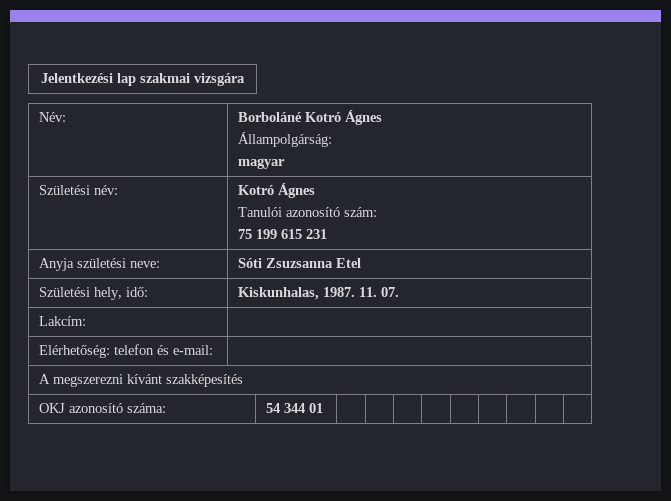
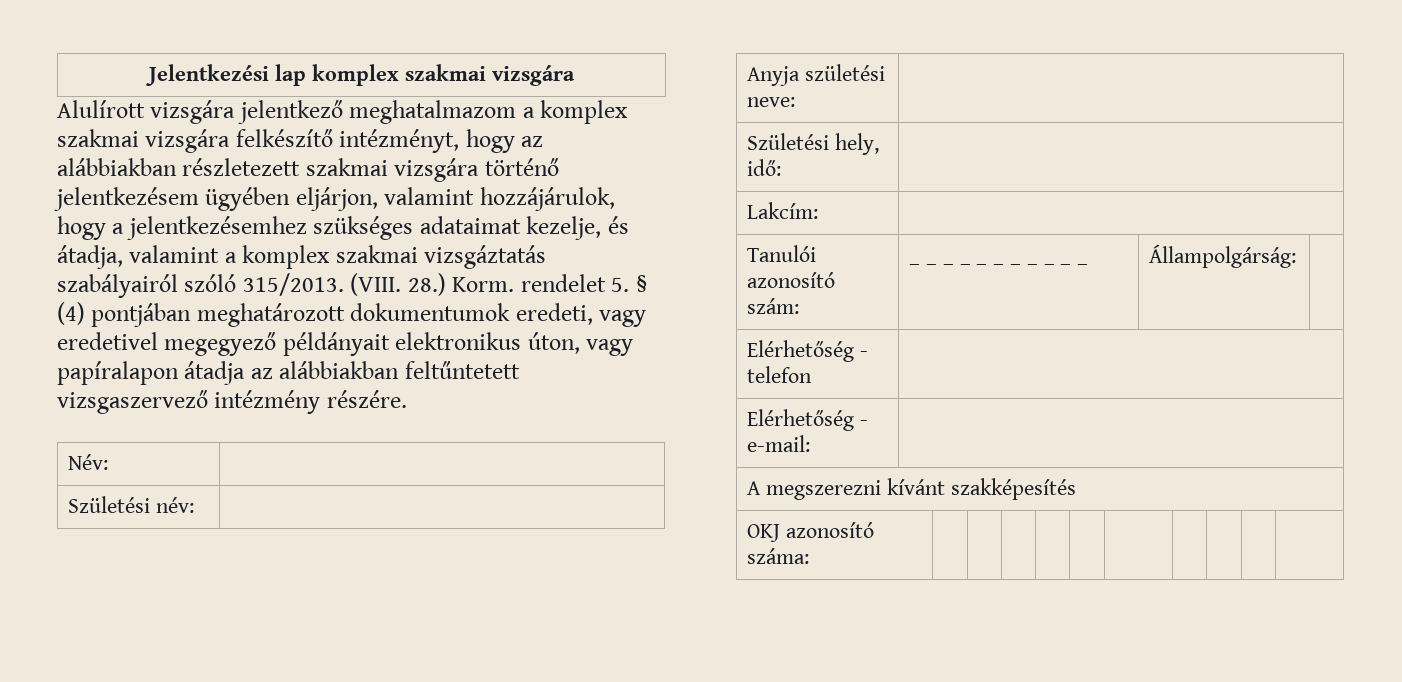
[140,73,245,86] [38,112,66,122] [237,110,382,125] [237,132,332,147] [237,158,285,169] [38,185,118,195] [237,183,315,198] [237,207,377,217] [237,229,327,239] szakmai vizsgára // Név: | Borboláné Kotró Ágnes // Állampolgárság: // magyar // Születési név: | Kotró Ágnes // Tanulói azonosító szám: // 75 199 615 231 -> [312,64,575,86] [57,100,629,124] [57,129,544,153] [57,158,559,182] [54,187,615,211] [57,216,629,240] [57,245,547,269] [57,273,648,298] [57,302,647,327] [57,332,634,356] [57,361,520,385] [57,390,407,414] [68,454,109,470] [68,496,194,513] komplex szakmai vizsgára // Alulírott vizsgára jelentkező meghatalmazom a komplex szakmai vizsgára felkészítő intézményt, hogy az alábbiakban részletezett szakmai vizsgára történő jelentkezésem ügyében eljárjon, valamint hozzájárulok, hogy a jelentkezésemhez szükséges adataimat kezelje, és átadja, valamint a komplex szakmai vizsgáztatás szabályairól szóló 315/2013. (VIII. 28.) Korm. rendelet 5. § (4) pontjában meghatározott dokumentumok eredeti, vagy eredetivel megegyező példányait elektronikus úton, vagy papíralapon átadja az alábbiakban feltűntetett vizsgaszervező intézmény részére. // Név: | // Születési név: |
[237,258,361,268] Sóti Zsuzsanna Etel -> (796, 102) none
[237,287,399,300] [38,316,86,326] [38,345,110,358] Kiskunhalas, 1987. 11. 07. // Lakcím: | // Elérhetőség: -> [747,202,819,219] [747,245,817,262] [747,272,836,288] [747,298,800,314] [909,262,1089,265] [1149,244,1297,268] [747,340,868,362] // Lakcím: | // Tanulói azonosító szám: | _ _ _ _ _ _ _ _ _ _ _ | Állampolgárság: | // Elérhetőség -
[156,345,169,355] és -> [747,409,868,431] | // Elérhetőség -
[265,403,323,413] 54 344 01 -> (810, 556) none

